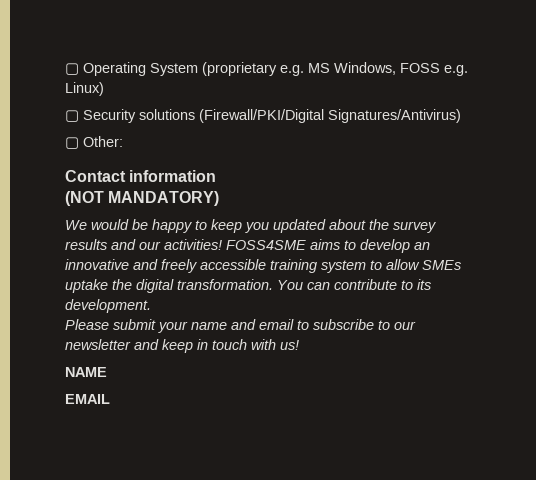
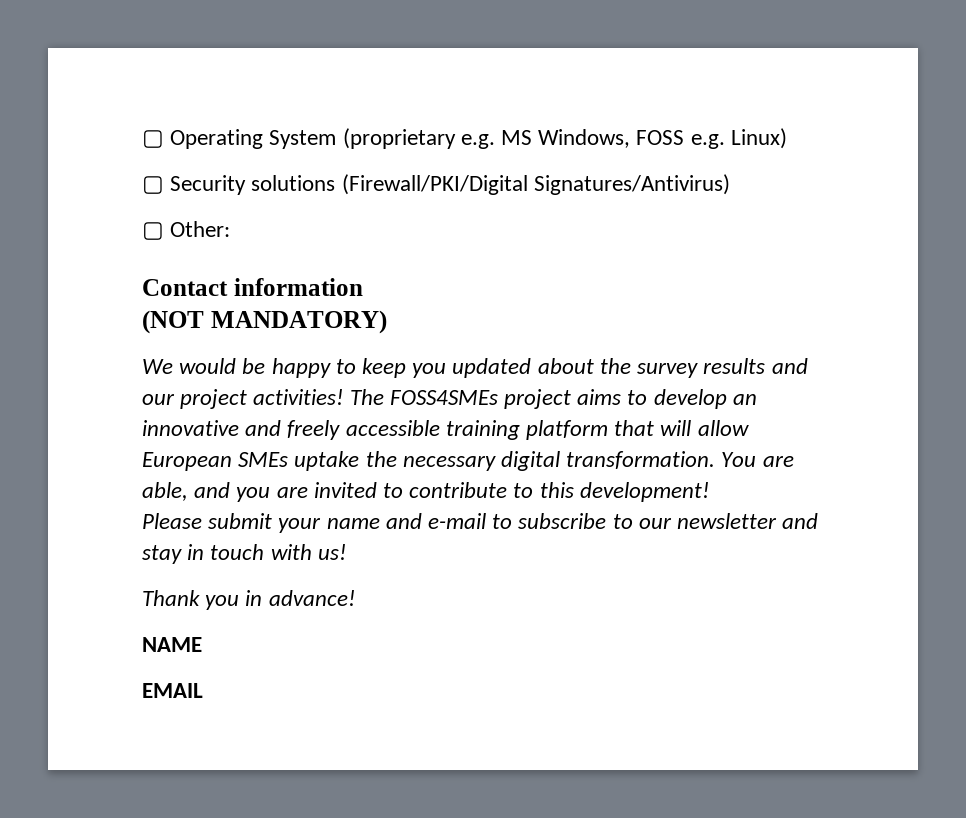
[164,239,306,250] activities! FOSS4SME -> [180,389,572,409] project activities! The FOSS4SMEs project
[321,259,420,273] system to allow -> [526,420,749,440] [142,452,232,471] platform that will allow European
(132, 284) none -> [402,455,496,471] necessary
[307,279,431,290] [65,299,151,313] can contribute to its development. -> [762,455,794,467] [142,482,709,502] are able, and you are invited to contribute to this development!
[259,319,294,330] email -> [428,513,487,529] e-mail
[162,339,193,353] keep -> [142,545,182,564] stay
(299, 345) none -> [142,590,355,610] // Thank you in advance!

